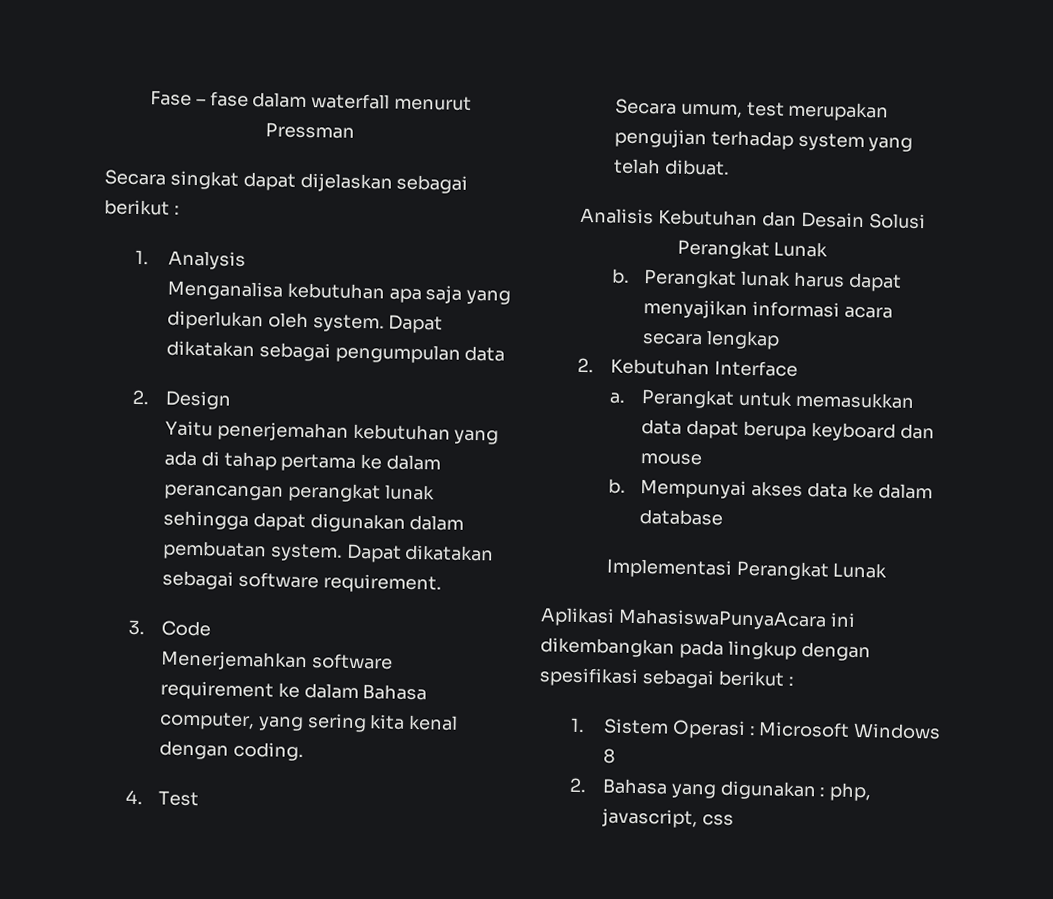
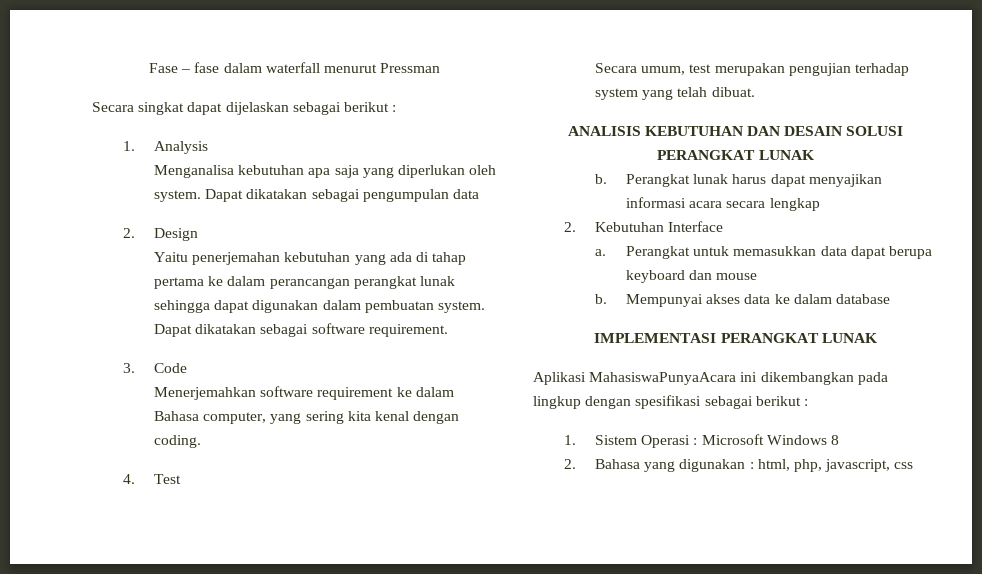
[580,207,926,230] [676,239,829,260] Analisis Kebutuhan dan Desain Solusi Perangkat Lunak -> [567,126,904,136] [657,150,814,160] ANALISIS KEBUTUHAN DAN DESAIN SOLUSI PERANGKAT LUNAK
[605,558,889,581] Implementasi Perangkat Lunak -> [594,333,877,343] IMPLEMENTASI PERANGKAT LUNAK
(826, 792) none -> [757,459,790,471] html,

